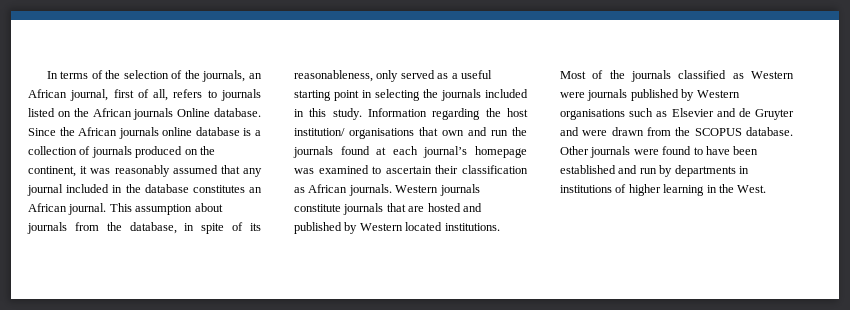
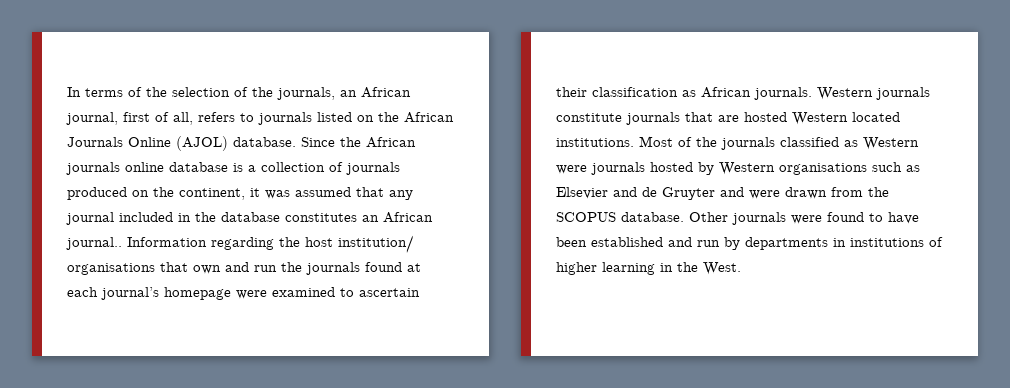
[133,108,211,120] journals Online -> [67,136,228,151] Journals Online (AJOL)
[114,165,170,177] reasonably -> (290, 194) none
[68,203,223,215] [27,222,261,234] [294,70,492,82] [294,89,528,101] [294,108,362,120] journal. This assumption about journals from the database, in spite of its reasonableness, only served as a useful starting point in selecting the journals included in this study. -> [66,237,122,250] journal..
[294,168,314,174] was -> [236,290,267,299] were
[462,203,482,212] [294,222,358,234] and published by -> (787, 117) none
[630,89,679,101] published -> [650,162,693,172] hosted

